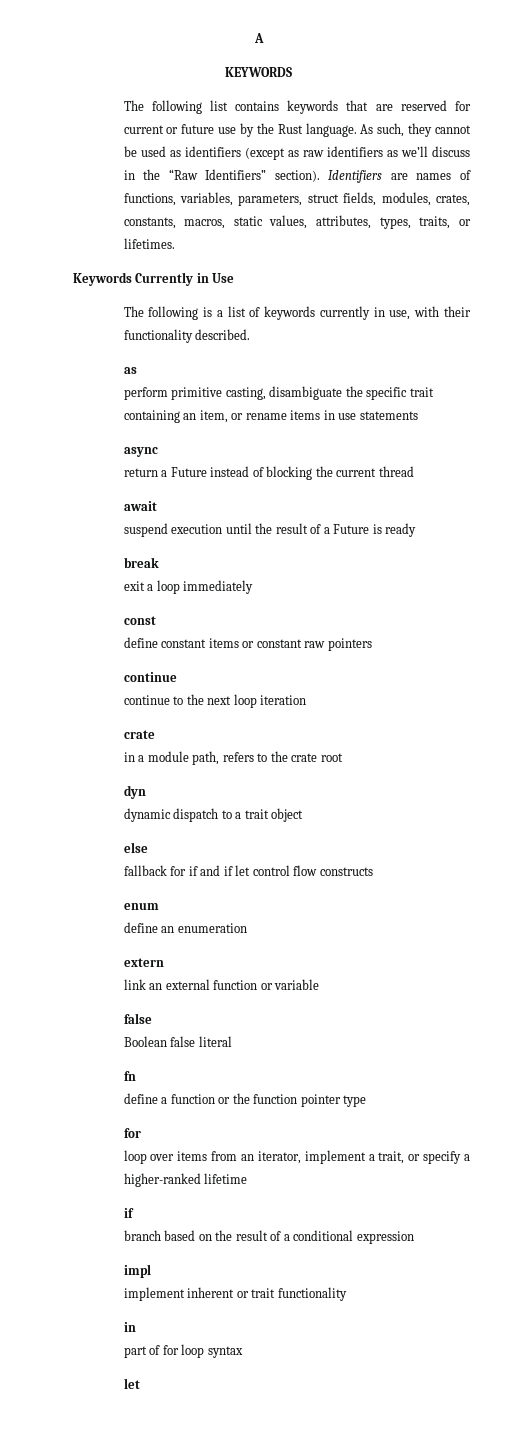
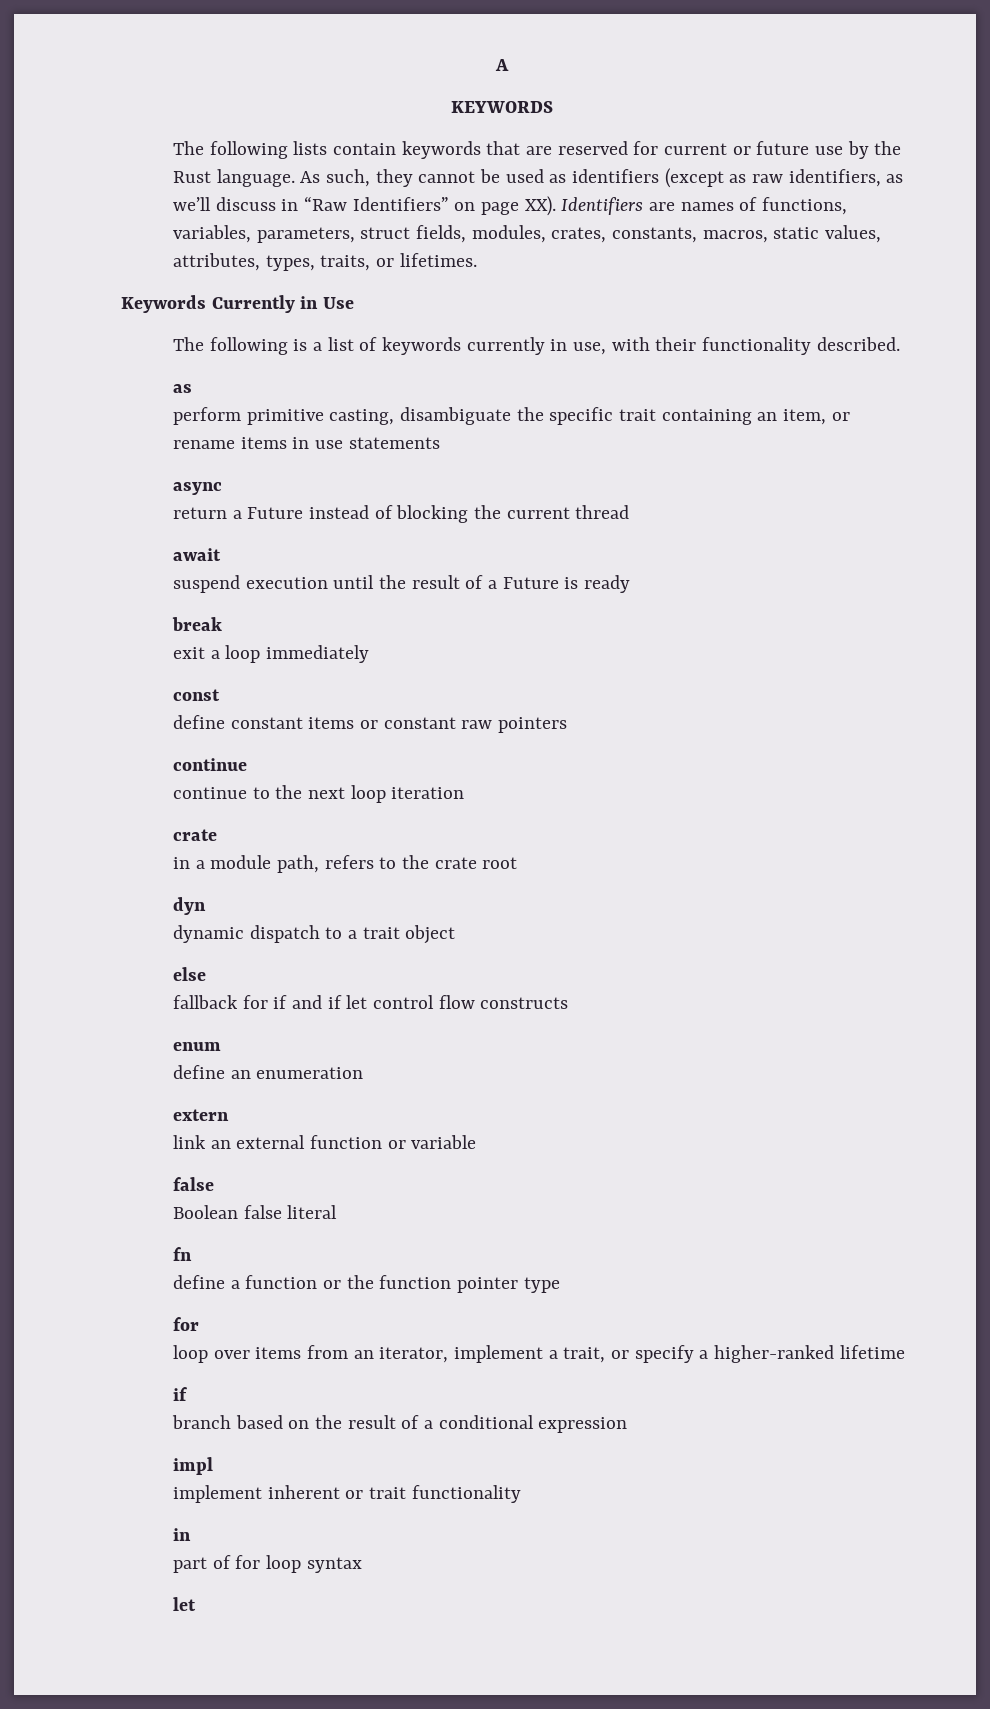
[209,100,280,111] list contains -> [293,141,396,155] lists contain
[326,146,383,157] identifiers -> [788,169,881,187] identifiers,
[143,169,161,180] the -> (299, 205) none
[274,170,320,182] section). -> [454,196,556,216] on page XX).

